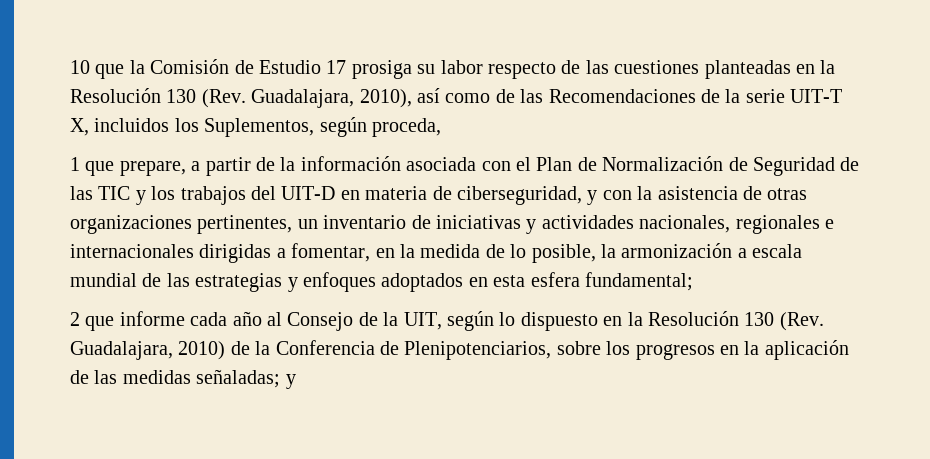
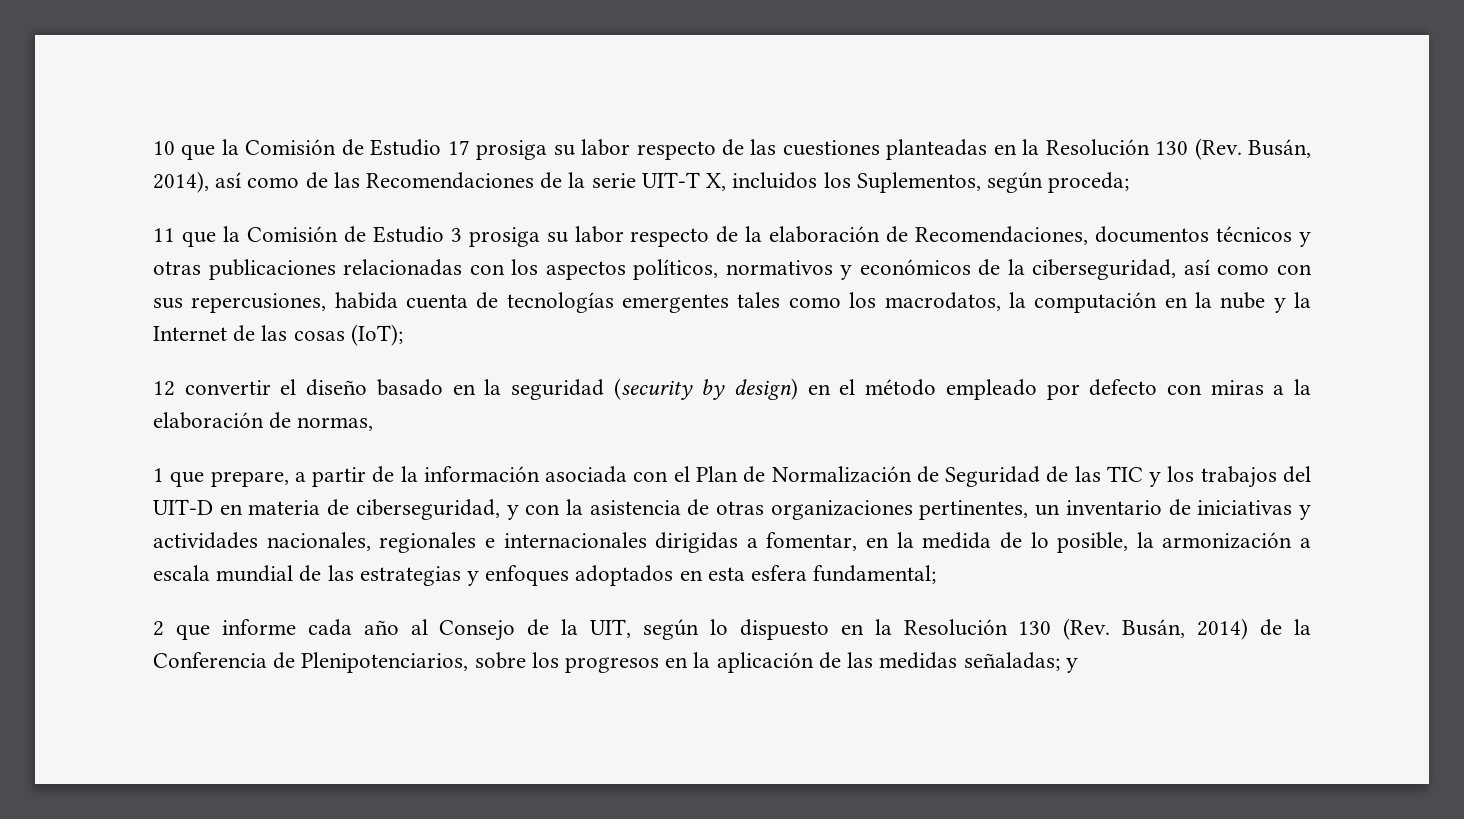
[251,89,412,108] Guadalajara, 2010), -> [1248,139,1312,158] [153,171,209,193] Busán, 2014),
[372,118,441,137] proceda, -> [1048,172,1130,193] [153,226,1311,247] [153,259,1312,280] [153,292,1311,313] [153,324,403,346] [153,378,1312,400] [153,412,374,431] proceda; // 11 que la Comisión de Estudio 3 prosiga su labor respecto de la elaboración de Recomendaciones, documentos técnicos y otras publicaciones relacionadas con los aspectos políticos, normativos y económicos de la ciberseguridad, así como con sus repercusiones, habida cuenta de tecnologías emergentes tales como los macrodatos, la computación en la nube y la Internet de las cosas (IoT); // 12 convertir el diseño basado en la seguridad (security by design) en el método empleado por defecto con miras a la elaboración de normas,
[70,341,226,360] Guadalajara, 2010) -> [1122,618,1249,640] Busán, 2014)

